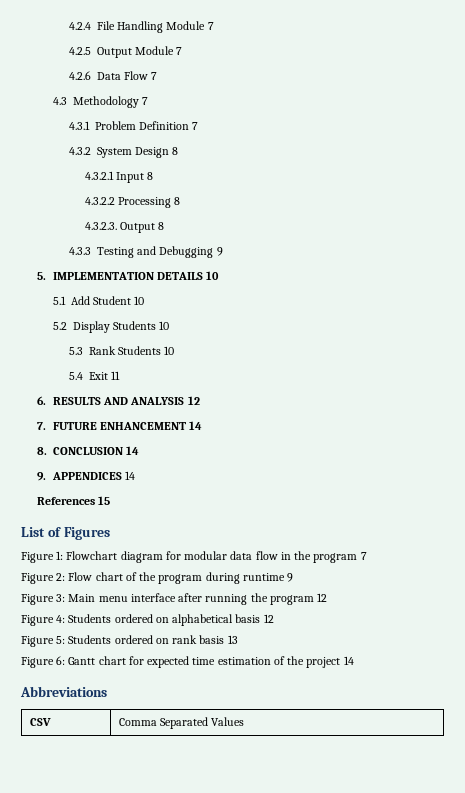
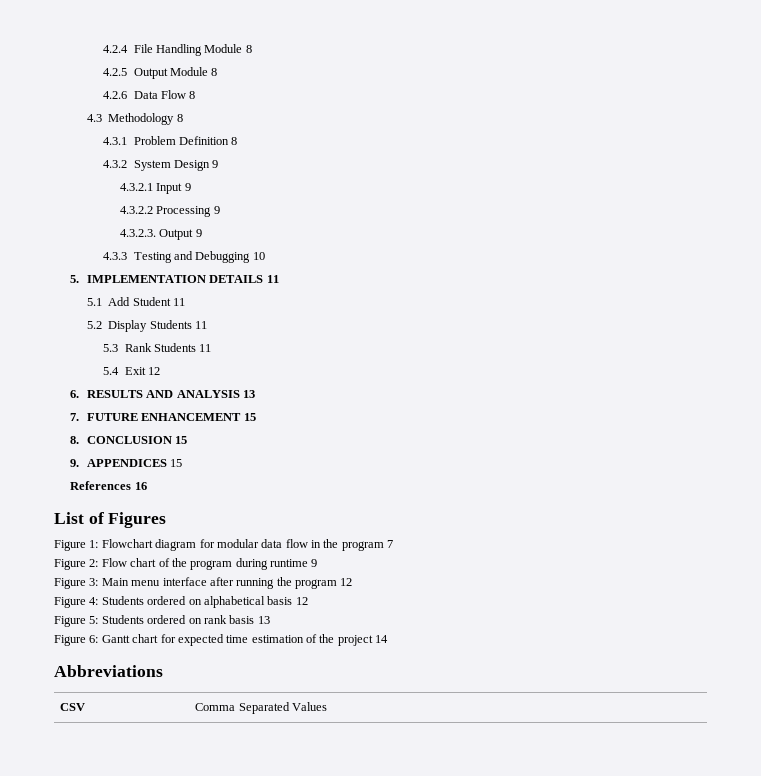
[207,22,214,30] 7 -> [245,45,252,53] 8
[176,47,183,55] 7 -> [211,68,218,76] 8
[151,72,158,80] 7 -> [189,91,196,99] 8
[142,97,149,105] 7 -> [176,114,183,122] 8
[192,122,199,130] 7 -> [231,137,238,145] 8
[172,147,179,155] 8 -> [212,160,219,168] 9
[147,172,154,180] 8 -> [184,183,191,191] 9
[174,197,181,205] 8 -> [213,206,220,214] 9
[158,222,165,230] 8 -> [195,229,202,237] 9
[216,247,223,256] 9 -> [252,252,265,260] 10
[206,271,220,280] 10 -> [266,275,279,283] 11
[134,296,145,305] 10 -> [172,298,185,306] 11
[159,321,170,330] 10 -> [194,321,207,329] 11
[164,346,175,355] 10 -> [199,344,212,352] 11
[111,371,121,380] 11 -> [147,367,160,375] 12
[187,396,200,405] 12 -> [243,390,256,398] 13
[189,421,203,430] 14 -> [243,413,256,421] 15
[126,446,140,455] 14 -> [175,436,188,444] 15
[125,471,136,480] 14 -> [170,459,183,467] 15
[98,496,111,505] 15 -> [134,482,147,490] 16

